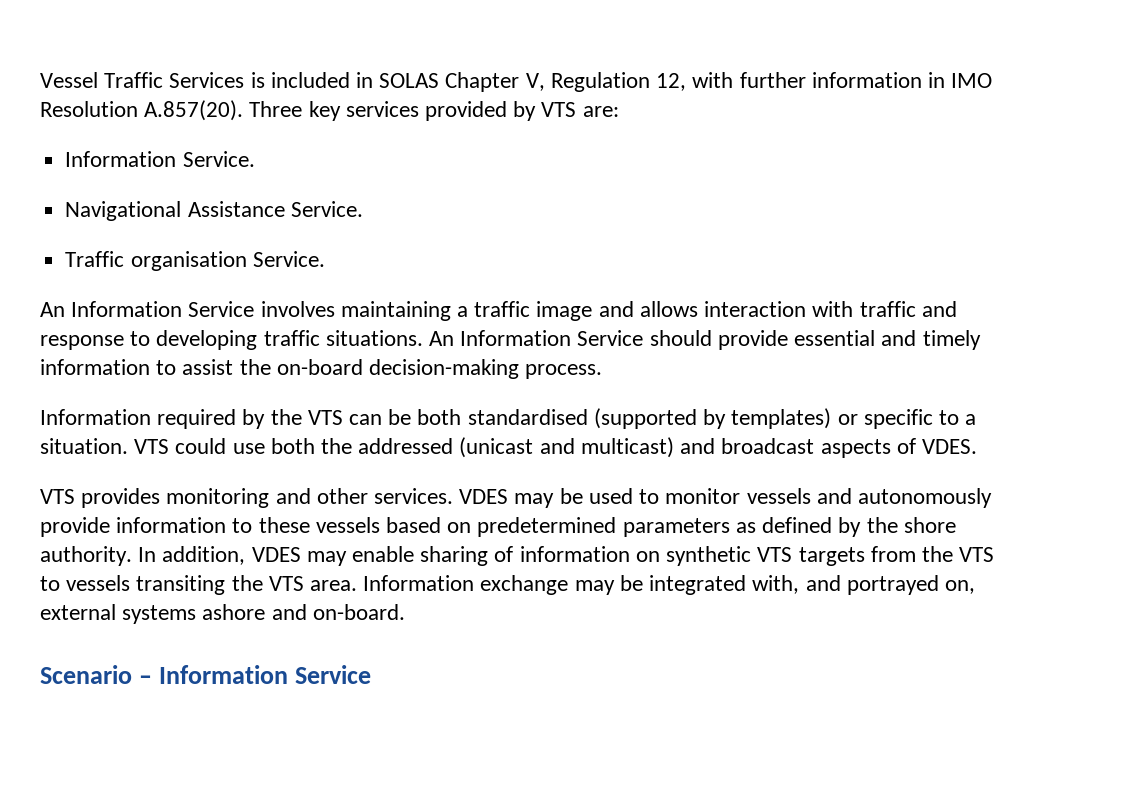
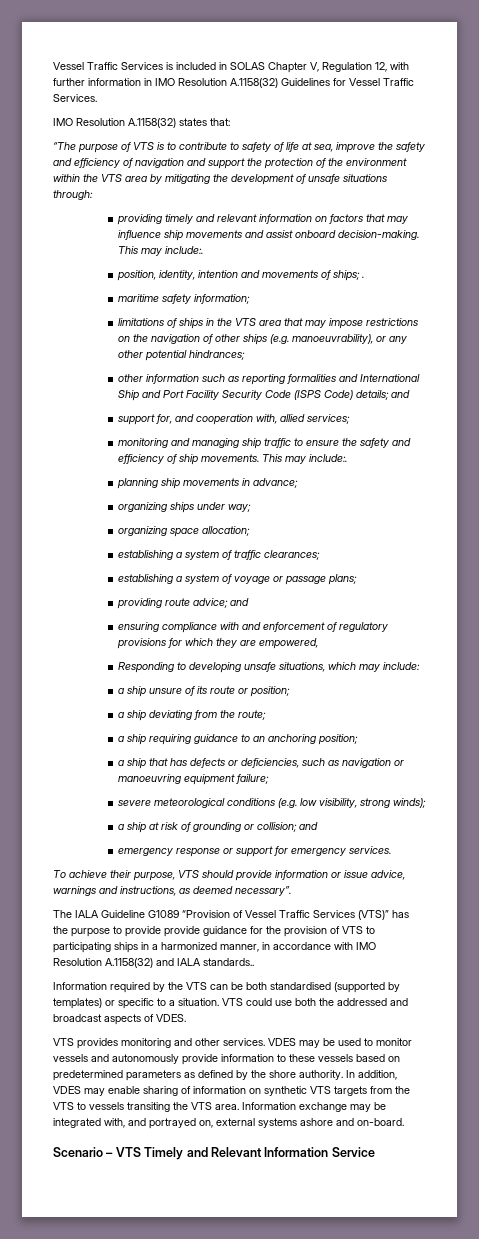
[144,100,619,121] [65,151,255,167] [65,201,363,221] [65,251,325,271] [40,301,957,321] [40,330,981,350] [40,359,603,379] A.857(20). Three key services provided by VTS are: // Information Service. // Navigational Assistance Service. // Traffic organisation Service. // An Information Service involves maintaining a traffic image and allows interaction with traffic and response to developing traffic situations. An Information Service should provide essential and timely information to assist the on-board decision-making process. -> [230,78,414,88] [53,94,97,102] [53,118,230,128] [53,142,425,153] [53,158,407,169] [53,174,387,185] [53,190,93,200] [116,214,408,225] [117,230,419,241] [117,246,203,256] [116,270,364,281] [117,294,250,304] [117,318,418,329] [117,334,407,345] [117,350,245,361] [117,374,420,385] [117,390,410,401] [117,414,350,425] [117,438,411,449] [117,454,347,465] [116,478,298,489] [117,502,251,513] [117,526,250,537] [117,550,320,560] [117,574,357,585] [116,598,249,609] [117,622,388,633] [116,638,318,649] [117,662,420,673] [117,686,290,697] [117,710,266,721] [117,734,358,745] [117,758,404,769] [117,774,269,785] [117,798,426,808] [117,822,318,833] [117,846,391,857] [53,870,405,881] [53,886,291,896] [53,910,409,920] [53,926,375,937] [53,942,376,953] [53,958,254,968] A.1158(32) Guidelines for Vessel Traffic Services. // IMO Resolution A.1158(32) states that: // “The purpose of VTS is to contribute to safety of life at sea, improve the safety and efficiency of navigation and support the protection of the environment within the VTS area by mitigating the development of unsafe situations through: // providing timely and relevant information on factors that may influence ship movements and assist onboard decision-making. This may include:. // position, identity, intention and movements of ships; . // maritime safety information; // limitations of ships in the VTS area that may impose restrictions on the navigation of other ships (e.g. manoeuvrability), or any other potential hindrances; // other information such as reporting formalities and International Ship and Port Facility Security Code (ISPS Code) details; and // support for, and cooperation with, allied services; // monitoring and managing ship traffic to ensure the safety and efficiency of ship movements. This may include:. // planning ship movements in advance; // organizing ships under way; // organizing space allocation; // establishing a system of traffic clearances; // establishing a system of voyage or passage plans; // providing route advice; and // ensuring compliance with and enforcement of regulatory provisions for which they are empowered, // Responding to developing unsafe situations, which may include: // a ship unsure of its route or position; // a ship deviating from the route; // a ship requiring guidance to an anchoring position; // a ship that has defects or deficiencies, such as navigation or manoeuvring equipment failure; // severe meteorological conditions (e.g. low visibility, strong winds); // a ship at risk of grounding or collision; and // emergency response or support for emergency services. // To achieve their purpose, VTS should provide information or issue advice, warnings and instructions, as deemed necessary”. // The IALA Guideline G1089 “Provision of Vessel Traffic Services (VTS)” has the purpose to provide provide guidance for the provision of VTS to participating ships in a harmonized manner, in accordance with IMO Resolution A.1158(32) and IALA standards..
[459,437,674,458] (unicast and multicast) -> (387, 1002) none
(153, 679) none -> [115,1147,262,1160] VTS Timely and Relevant

